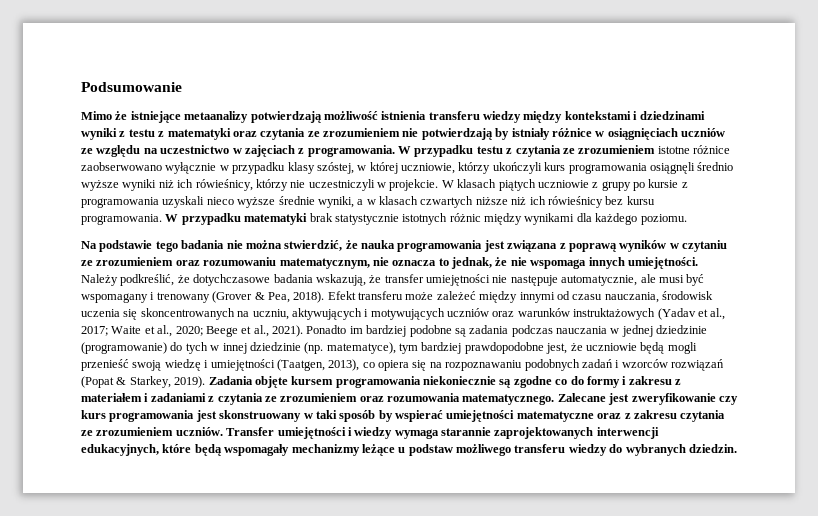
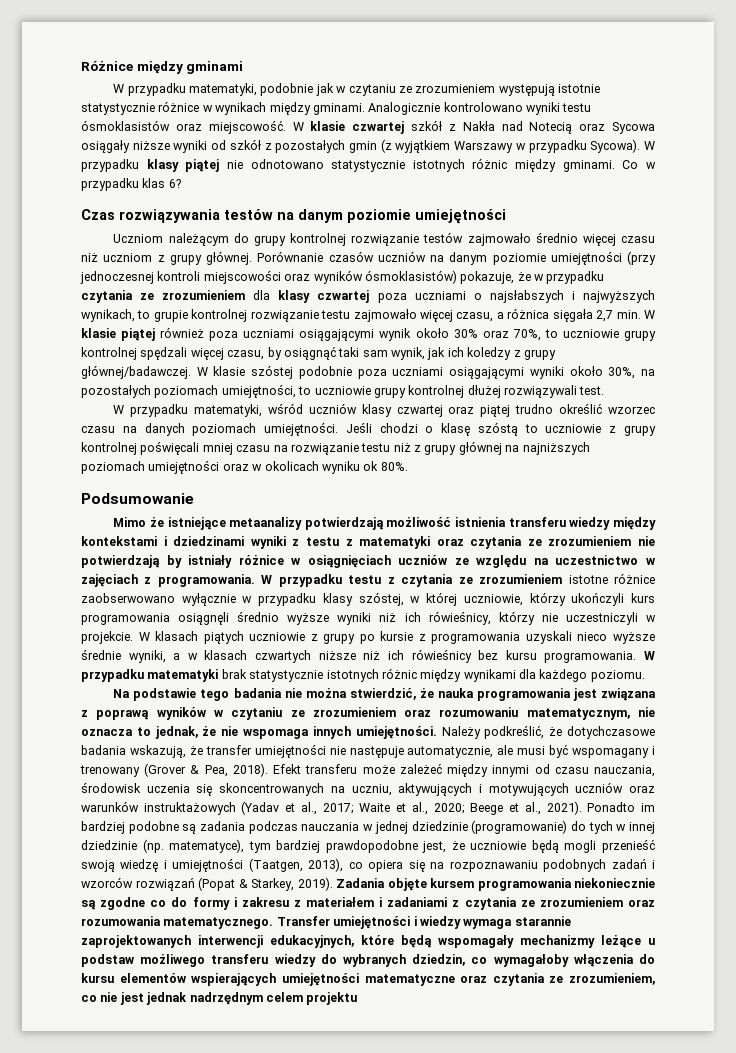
(81, 87) none -> [81,61,244,74] [113,83,601,96] [81,101,592,115] [81,120,655,134] [81,139,656,153] [81,158,656,172] [81,178,181,191] [81,209,506,224] [113,232,655,246] [81,251,656,265] [80,270,605,284] [81,290,655,303] [81,308,656,322] [81,327,657,341] [81,346,556,360] [81,365,656,379] [81,384,605,398] [113,403,655,417] [81,422,656,436] [81,441,590,455] [81,460,408,474] Różnice między gminami // W przypadku matematyki, podobnie jak w czytaniu ze zrozumieniem występują istotnie statystycznie różnice w wynikach między gminami. Analogicznie kontrolowano wyniki testu ósmoklasistów oraz miejscowość. W klasie czwartej szkół z Nakła nad Notecią oraz Sycowa osiągały niższe wyniki od szkół z pozostałych gmin (z wyjątkiem Warszawy w przypadku Sycowa). W przypadku klasy piątej nie odnotowano statystycznie istotnych różnic między gminami. Co w przypadku klas 6? // Czas rozwiązywania testów na danym poziomie umiejętności // Uczniom należącym do grupy kontrolnej rozwiązanie testów zajmowało średnio więcej czasu niż uczniom z grupy głównej. Porównanie czasów uczniów na danym poziomie umiejętności (przy jednoczesnej kontroli miejscowości oraz wyników ósmoklasistów) pokazuje, że w przypadku czytania ze zrozumieniem dla klasy czwartej poza uczniami o najsłabszych i najwyższych wynikach, to grupie kontrolnej rozwiązanie testu zajmowało więcej czasu, a różnica sięgała 2,7 min. W klasie piątej również poza uczniami osiągającymi wynik około 30% oraz 70%, to uczniowie grupy kontrolnej spędzali więcej czasu, by osiągnąć taki sam wynik, jak ich koledzy z grupy głównej/badawczej. W klasie szóstej podobnie poza uczniami osiągającymi wyniki około 30%, na pozostałych poziomach umiejętności, to uczniowie grupy kontrolnej dłużej rozwiązywali test. // W przypadku matematyki, wśród uczniów klasy czwartej oraz piątej trudno określić wzorzec czasu na danych poziomach umiejętności. Jeśli chodzi o klasę szóstą to uczniowie z grupy kontrolnej poświęcali mniej czasu na rozwiązanie testu niż z grupy głównej na najniższych poziomach umiejętności oraz w okolicach wyniku ok 80%. //
[557,393,738,405] [81,410,726,422] [81,427,223,436] Zalecane jest zweryfikowanie czy kurs programowania jest skonstruowany w taki sposób by wspierać umiejętności matematyczne oraz z zakresu czytania ze zrozumieniem uczniów. -> (274, 923) none
[688,444,737,453] dziedzin. -> [412,954,655,967] [81,973,655,986] [81,992,358,1005] dziedzin, co wymagałoby włączenia do kursu elementów wspierających umiejętności matematyczne oraz czytania ze zrozumieniem, co nie jest jednak nadrzędnym celem projektu

